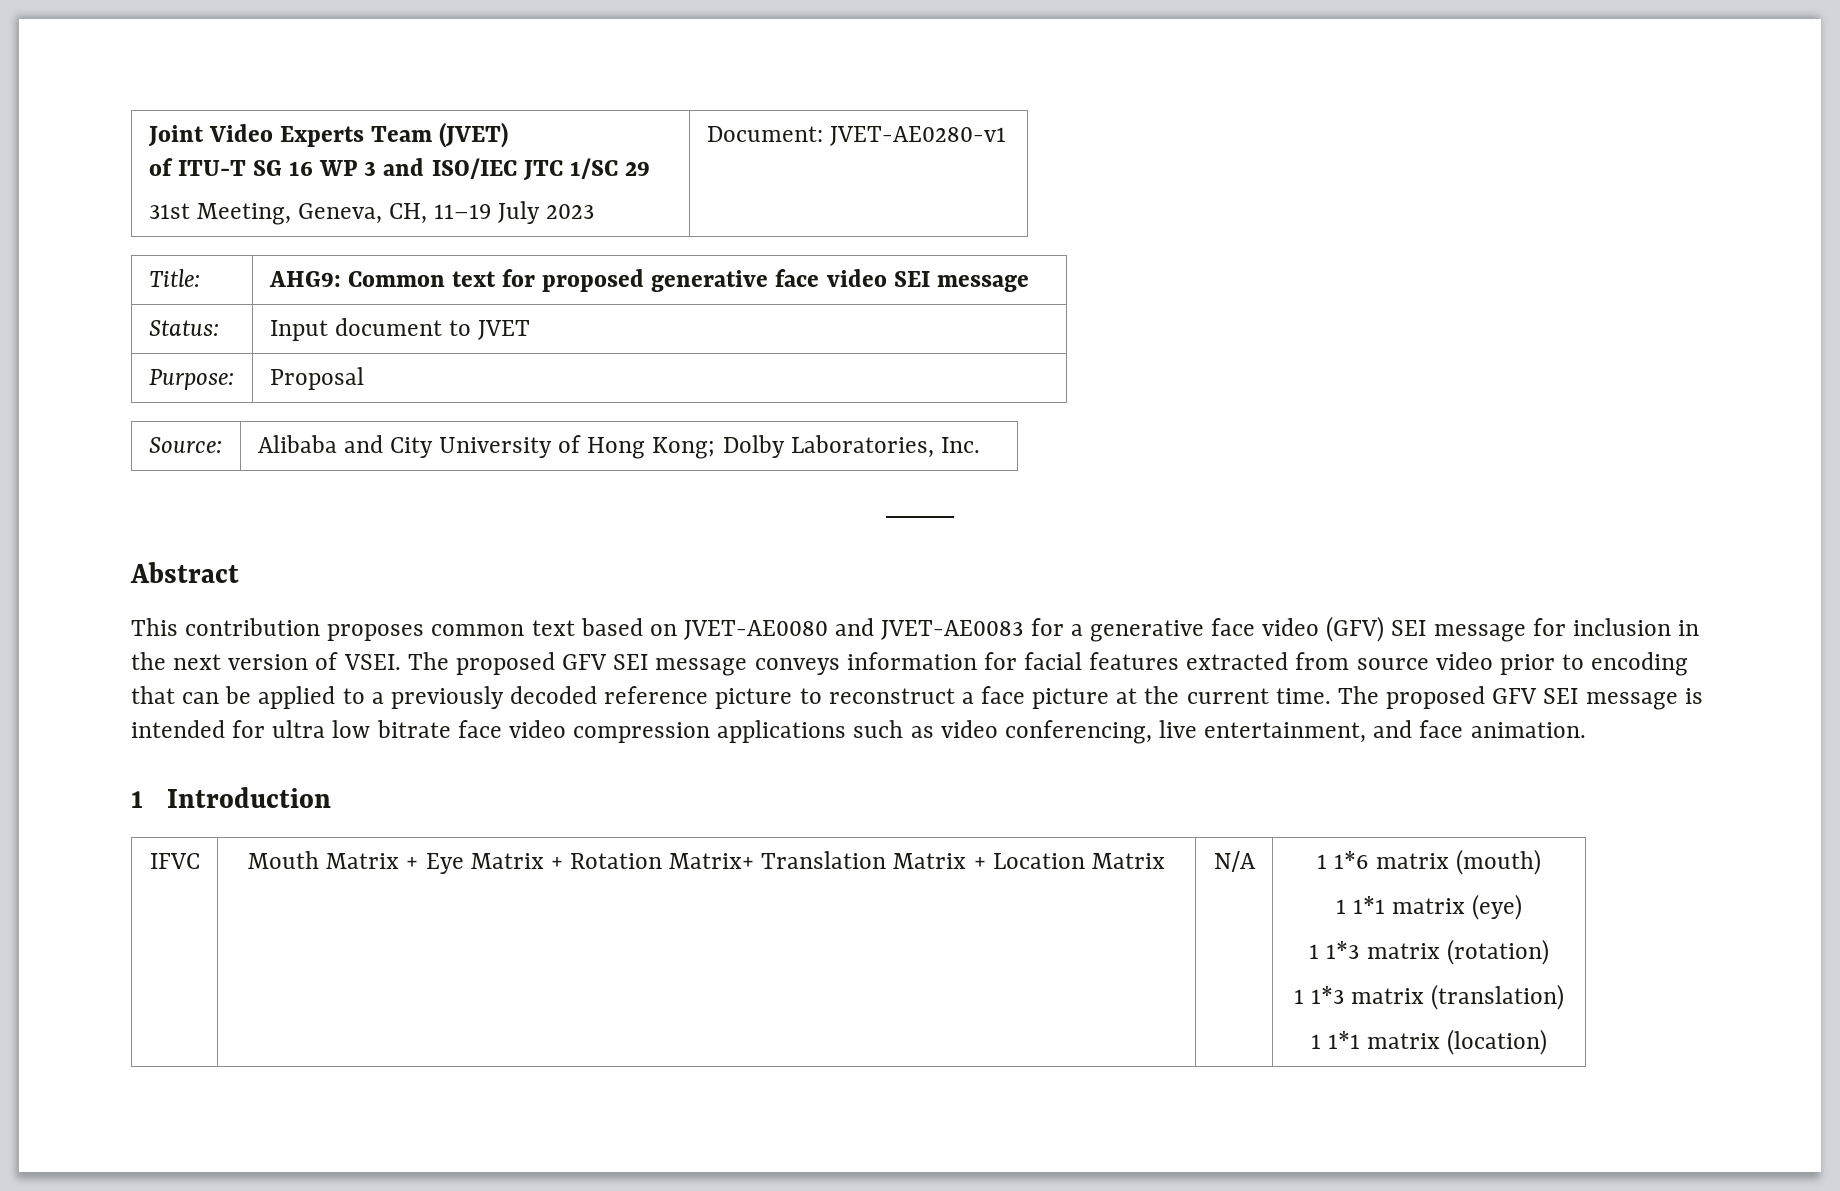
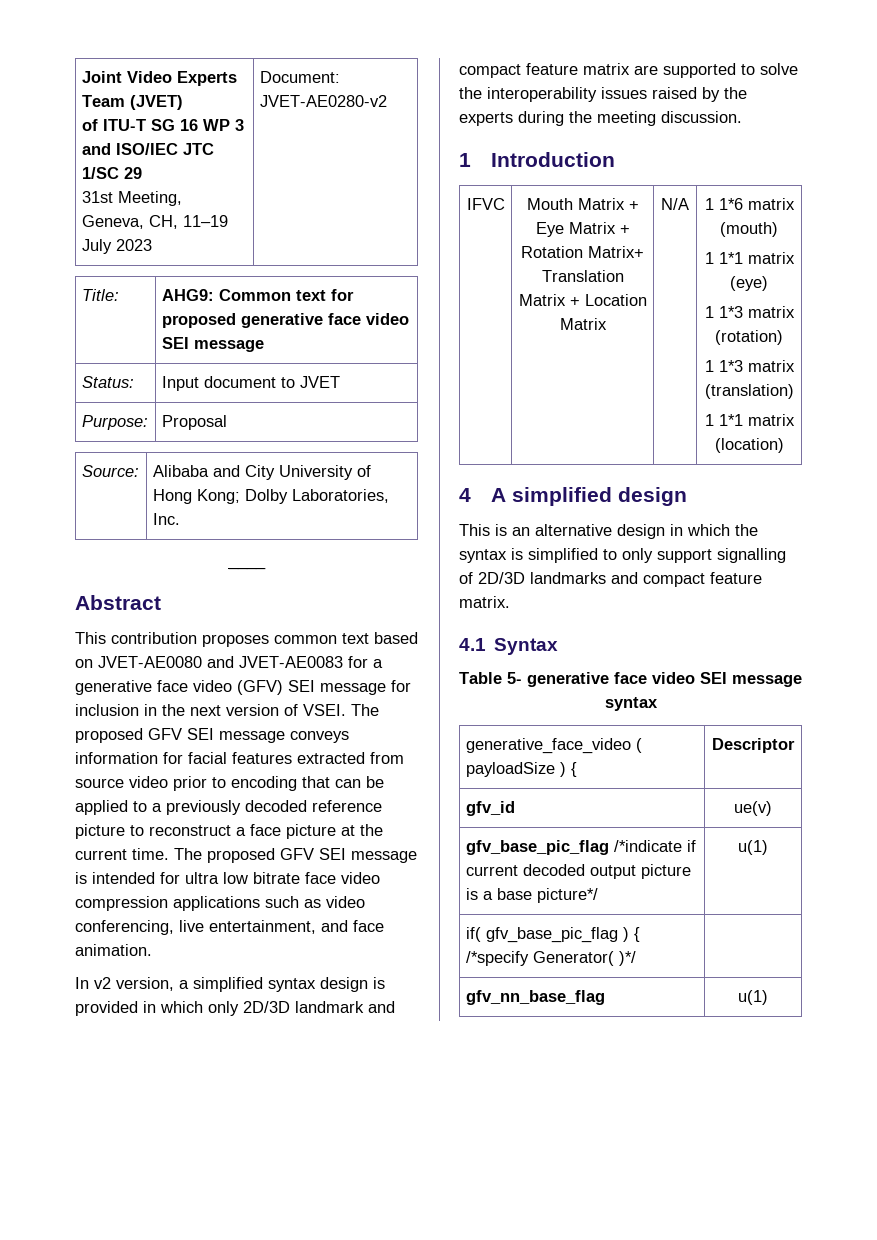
[829,126,1006,146] JVET-AE0280-v1 -> [259,95,387,107] JVET-AE0280-v2
(1586, 730) none -> [75,977,385,992] [75,1001,395,1016] [459,63,798,78] [459,87,747,102] [459,111,742,126] // In v2 version, a simplified syntax design is provided in which only 2D/3D landmark and compact feature matrix are supported to solve the interoperability issues raised by the experts during the meeting discussion.
(1548, 1042) none -> [459,487,688,506] [459,524,758,539] [459,548,786,563] [459,572,762,587] [459,596,510,608] [459,638,559,655] [459,672,802,687] [604,697,658,711] [465,738,642,754] [465,762,577,777] [712,738,795,753] [465,801,515,816] [734,801,772,816] [465,840,696,855] [465,864,691,879] [465,888,598,903] [738,840,768,855] [465,927,640,943] [465,951,636,966] [465,990,605,1005] [738,990,768,1005] // 4 A simplified design // This is an alternative design in which the syntax is simplified to only support signalling of 2D/3D landmarks and compact feature matrix. // 4.1 Syntax // Table 5- generative face video SEI message syntax // generative_face_video ( payloadSize ) { | Descriptor // gfv_id | ue(v) // gfv_base_pic_flag /*indicate if current decoded output picture is a base picture*/ | u(1) // if( gfv_base_pic_flag ) { /*specify Generator( )*/ | // gfv_nn_base_flag | u(1)

